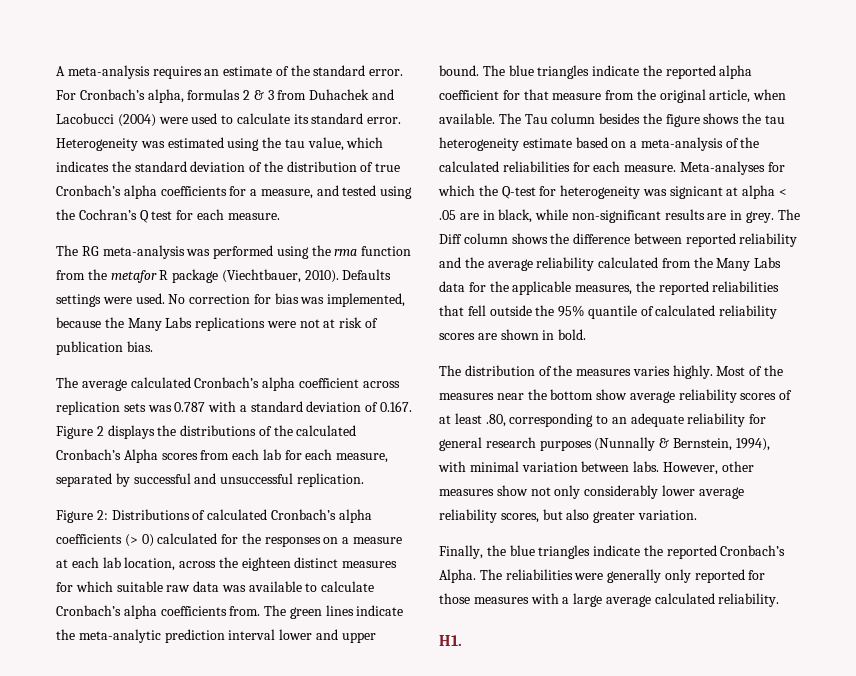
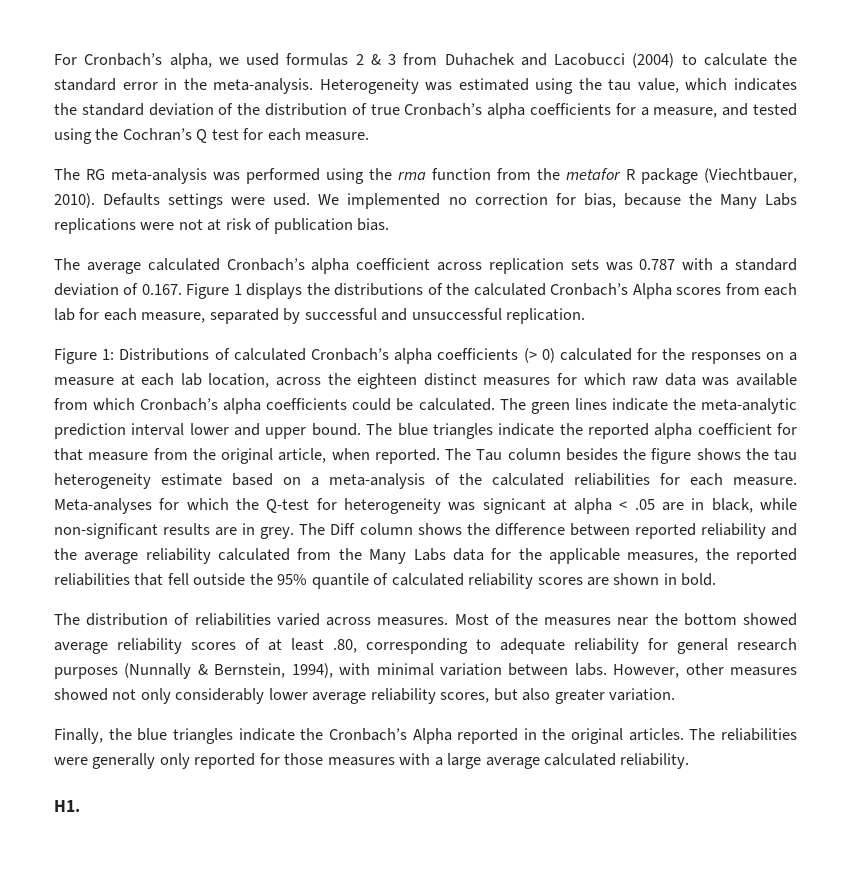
[56,65,404,79] A meta-analysis requires an estimate of the standard error. -> (54, 59) none
(184, 96) none -> [218,53,279,66] we used
[158,113,402,124] were used to calculate its standard error. -> [681,53,797,66] [54,78,314,94] to calculate the standard error in the meta-analysis.
[168,293,406,307] No correction for bias was implemented, -> [318,193,616,209] We implemented no correction for bias,
[96,426,104,436] 2 -> [233,284,242,295] 1
[96,510,108,520] 2: -> [102,349,115,360] 1:
[116,581,163,592] suitable -> (626, 379) none
[305,581,375,592] [56,605,261,619] to calculate Cronbach’s alpha coefficients from. -> [54,398,495,414] from which Cronbach’s alpha coefficients could be calculated.
[439,113,495,124] available. -> [374,448,440,464] reported.
[553,365,713,379] the measures varies highly. -> [194,613,449,626] reliabilities varied across measures.
[596,389,628,400] show -> [742,613,797,626] showed
[611,417,627,424] an -> (491, 644) none
[496,485,528,496] show -> [54,688,108,701] showed
[666,545,786,559] [439,569,476,583] reported Cronbach’s Alpha. -> [328,728,684,744] Cronbach’s Alpha reported in the original articles.

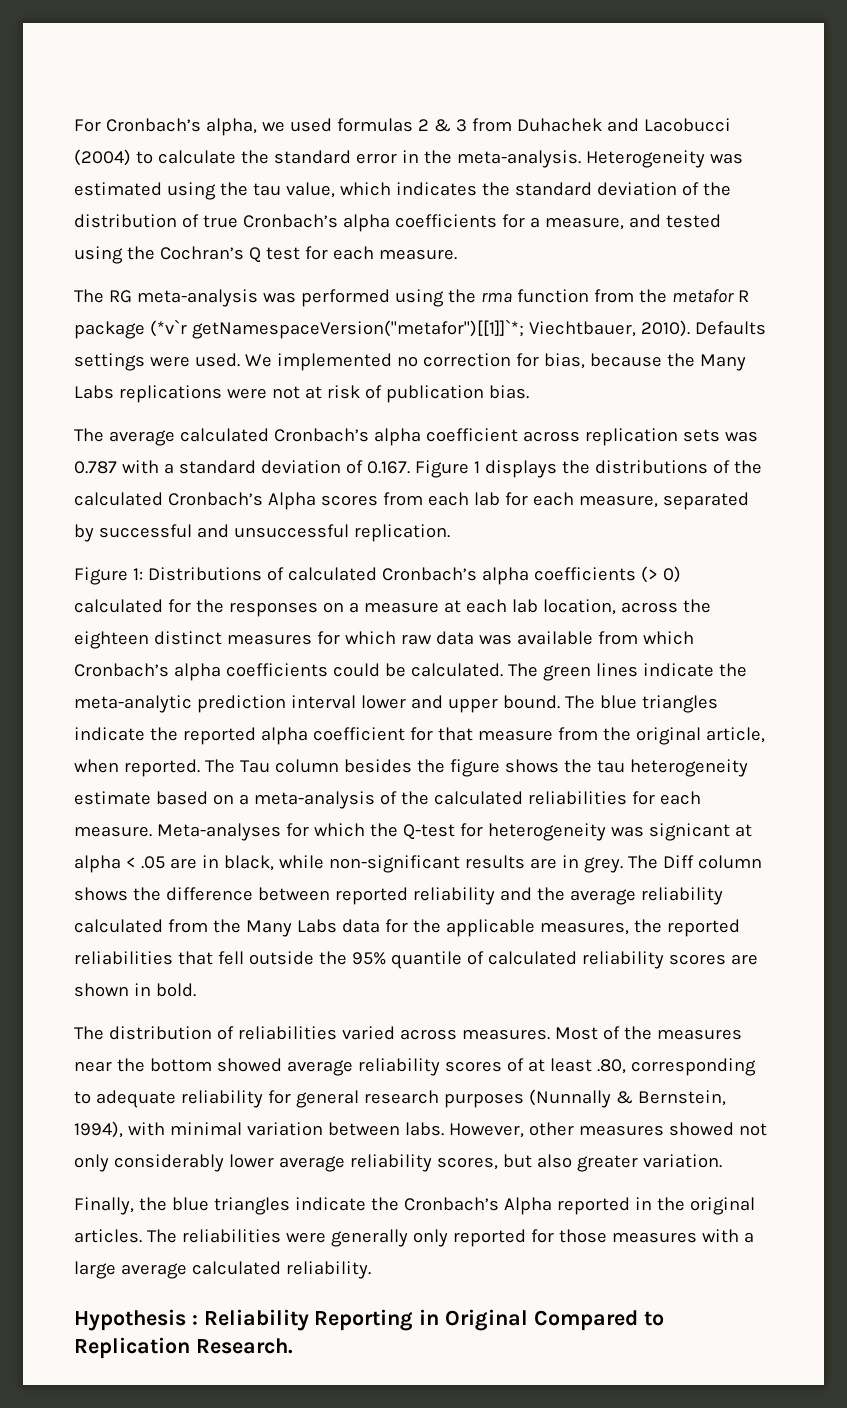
[704,168,797,183] (Viechtbauer, -> [149,319,636,339] (*v`r getNamespaceVersion("metafor")[[1]]`*; Viechtbauer,
[54,800,80,812] H1. -> [74,1309,664,1331] [74,1337,293,1359] Hypothesis : Reliability Reporting in Original Compared to Replication Research.

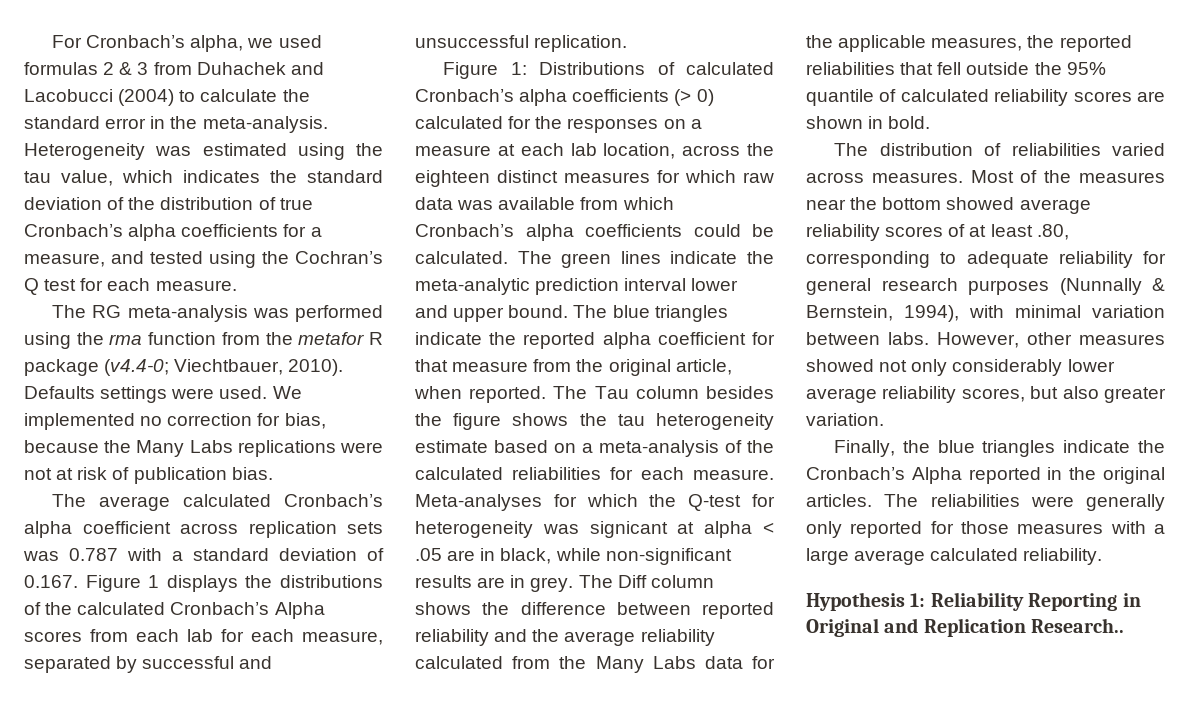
[149,319,524,339] (*v`r getNamespaceVersion("metafor")[[1]]`*; -> [104,359,170,376] (v4.4-0;
[191,1315,198,1325] : -> [910,593,926,607] 1:
[533,1310,664,1331] [74,1337,293,1359] Compared to Replication Research. -> [884,618,1125,637] and Replication Research..

